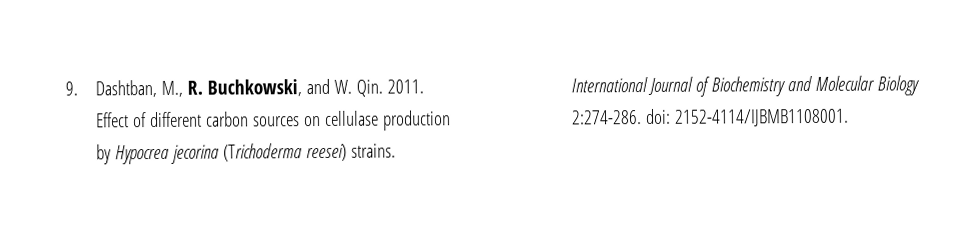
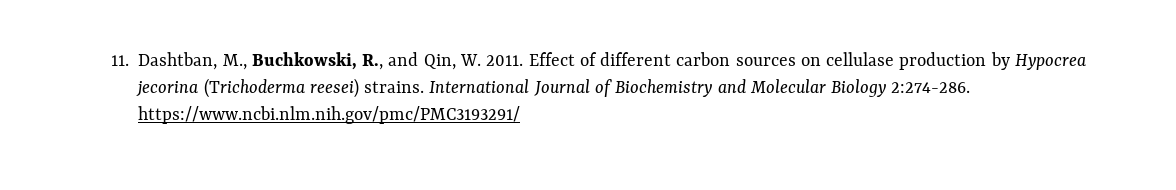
[64,81,78,96] 9. -> [110,55,129,66] 11.
[186,78,383,97] R. Buchkowski, and W. Qin. -> [251,52,482,70] Buchkowski, R., and Qin, W.
[644,108,849,127] doi: 2152-4114/IJBMB1108001. -> [138,106,521,124] https://www.ncbi.nlm.nih.gov/pmc/PMC3193291/

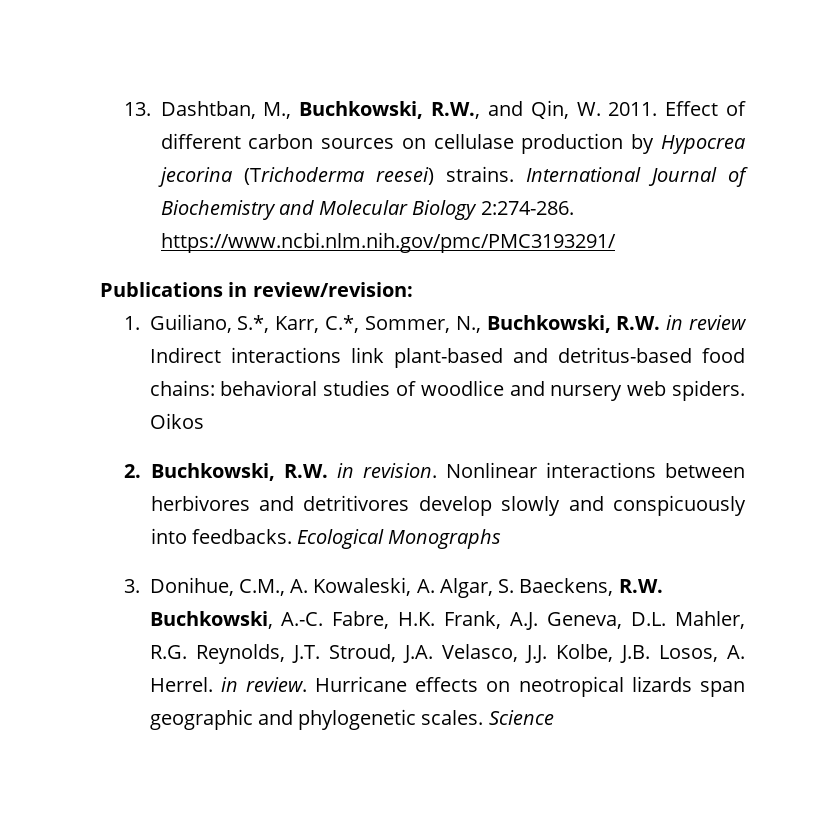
[110,55,129,66] 11. -> [123,102,151,116] 13.
[362,54,384,70] R., -> [431,102,481,119] R.W.,
(521, 115) none -> [100,282,413,297] [123,314,748,333] [149,347,745,368] [149,380,745,401] [149,413,204,429] [123,462,745,481] [150,495,746,516] [150,528,502,549] [123,577,663,598] [149,611,745,630] [149,644,745,664] [149,676,745,697] [149,709,554,730] // Publications in review/revision: // 1. Guiliano, S.*, Karr, C.*, Sommer, N., Buchkowski, R.W. in review Indirect interactions link plant-based and detritus-based food chains: behavioral studies of woodlice and nursery web spiders. Oikos // 2. Buchkowski, R.W. in revision. Nonlinear interactions between herbivores and detritivores develop slowly and conspicuously into feedbacks. Ecological Monographs // 3. Donihue, C.M., A. Kowaleski, A. Algar, S. Baeckens, R.W. Buchkowski, A.-C. Fabre, H.K. Frank, A.J. Geneva, D.L. Mahler, R.G. Reynolds, J.T. Stroud, J.A. Velasco, J.J. Kolbe, J.B. Losos, A. Herrel. in review. Hurricane effects on neotropical lizards span geographic and phylogenetic scales. Science

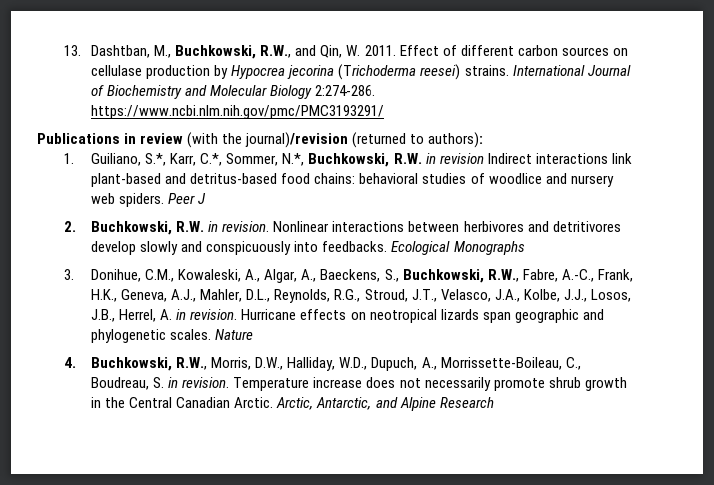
[252,282,413,297] review/revision: -> [140,132,484,148] review (with the journal)/revision (returned to authors):
[455,315,748,333] N., Buchkowski, R.W. in review -> [282,153,484,167] N.*, Buchkowski, R.W. in revision
[149,413,204,429] Oikos -> [168,193,207,204] Peer J
[290,577,663,598] [149,611,745,630] [149,644,745,664] [149,677,307,692] A. Kowaleski, A. Algar, S. Baeckens, R.W. Buchkowski, A.-C. Fabre, H.K. Frank, A.J. Geneva, D.L. Mahler, R.G. Reynolds, J.T. Stroud, J.A. Velasco, J.J. Kolbe, J.B. Losos, A. Herrel. in review. -> [178,269,633,283] [91,289,631,303] [91,309,238,322] Kowaleski, A., Algar, A., Baeckens, S., Buchkowski, R.W., Fabre, A.-C., Frank, H.K., Geneva, A.J., Mahler, D.L., Reynolds, R.G., Stroud, J.T., Velasco, J.A., Kolbe, J.J., Losos, J.B., Herrel, A. in revision.
[488,710,554,725] Science -> [215,329,254,340] [64,357,581,371] [91,377,627,391] [91,397,494,411] Nature // 4. Buchkowski, R.W., Morris, D.W., Halliday, W.D., Dupuch, A., Morrissette-Boileau, C., Boudreau, S. in revision. Temperature increase does not necessarily promote shrub growth in the Central Canadian Arctic. Arctic, Antarctic, and Alpine Research

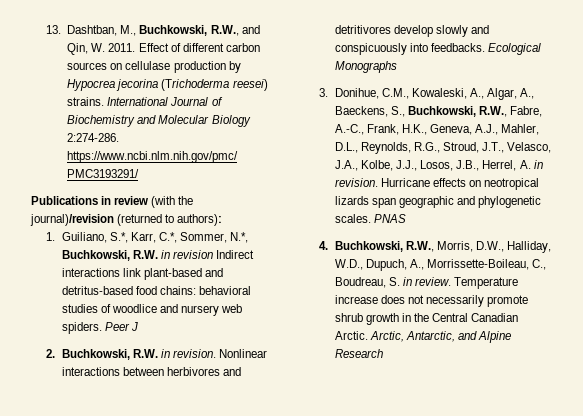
[215,329,254,340] Nature -> [374,214,407,223] PNAS
[182,377,230,388] revision. -> [415,277,452,286] review.

